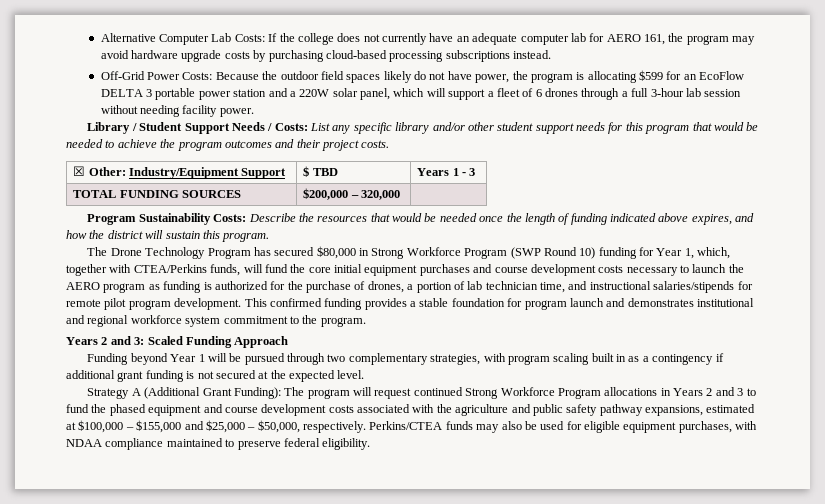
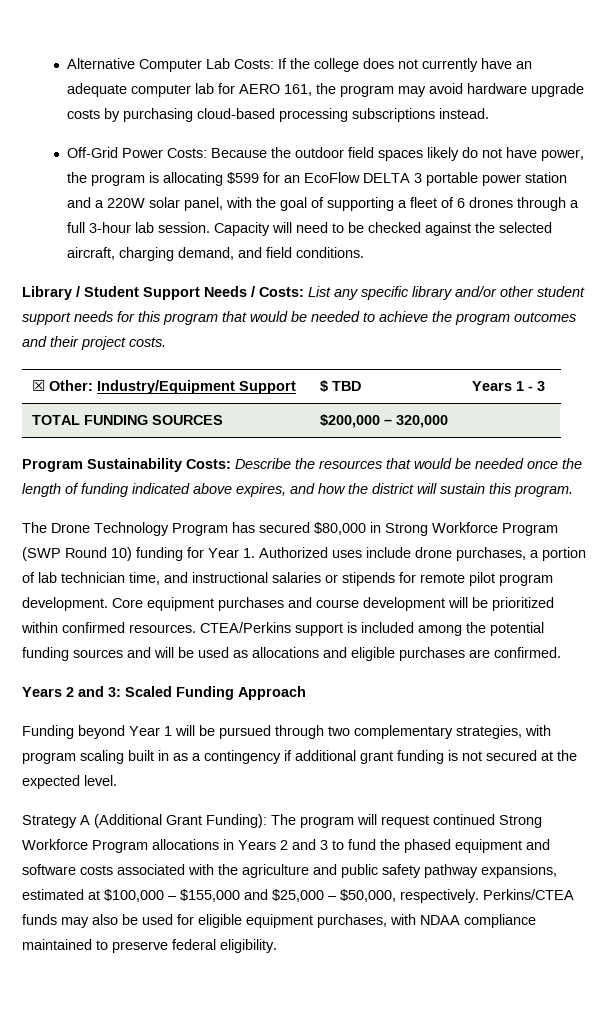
[393,88,486,100] which will support -> [225,197,394,211] with the goal of supporting
[704,89,742,97] [100,105,254,117] session without needing facility power. -> [157,222,552,236] [66,247,364,261] session. Capacity will need to be checked against the selected aircraft, charging demand, and field conditions.
[684,247,731,259] [66,264,744,276] [66,281,404,293] 1, which, together with CTEA/Perkins funds, will fund the core initial equipment purchases and course development costs necessary to launch the AERO program as funding is authorized for the purchase of drones, -> [243,547,526,561] 1. Authorized uses include drone purchases,
[653,281,735,293] salaries/stipends -> [272,572,395,586] salaries or stipends
[244,298,754,310] [66,315,366,327] This confirmed funding provides a stable foundation for program launch and demonstrates institutional and regional workforce system commitment to the program. -> [112,597,554,611] [21,622,544,636] [22,647,561,661] Core equipment purchases and course development will be prioritized within confirmed resources. CTEA/Perkins support is included among the potential funding sources and will be used as allocations and eligible purchases are confirmed.
[224,404,327,416] course development -> [22,864,76,875] software

